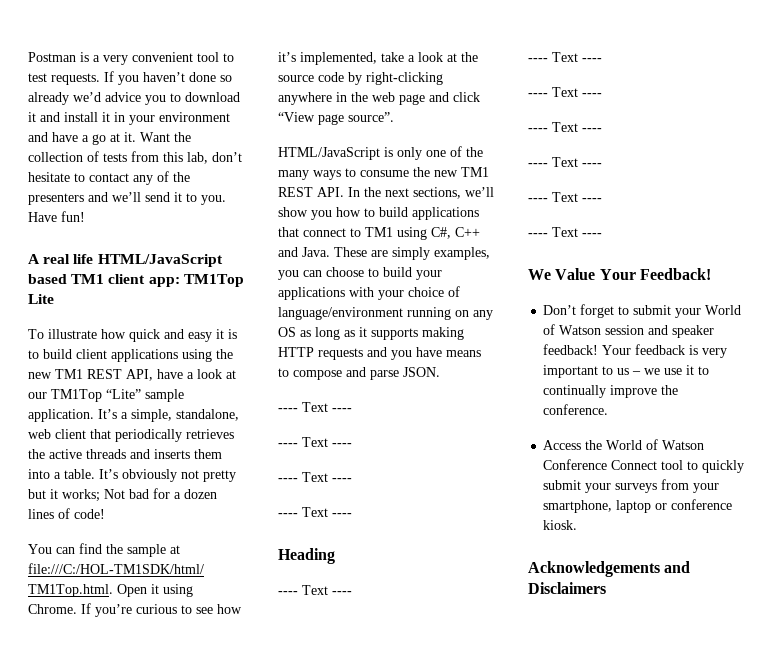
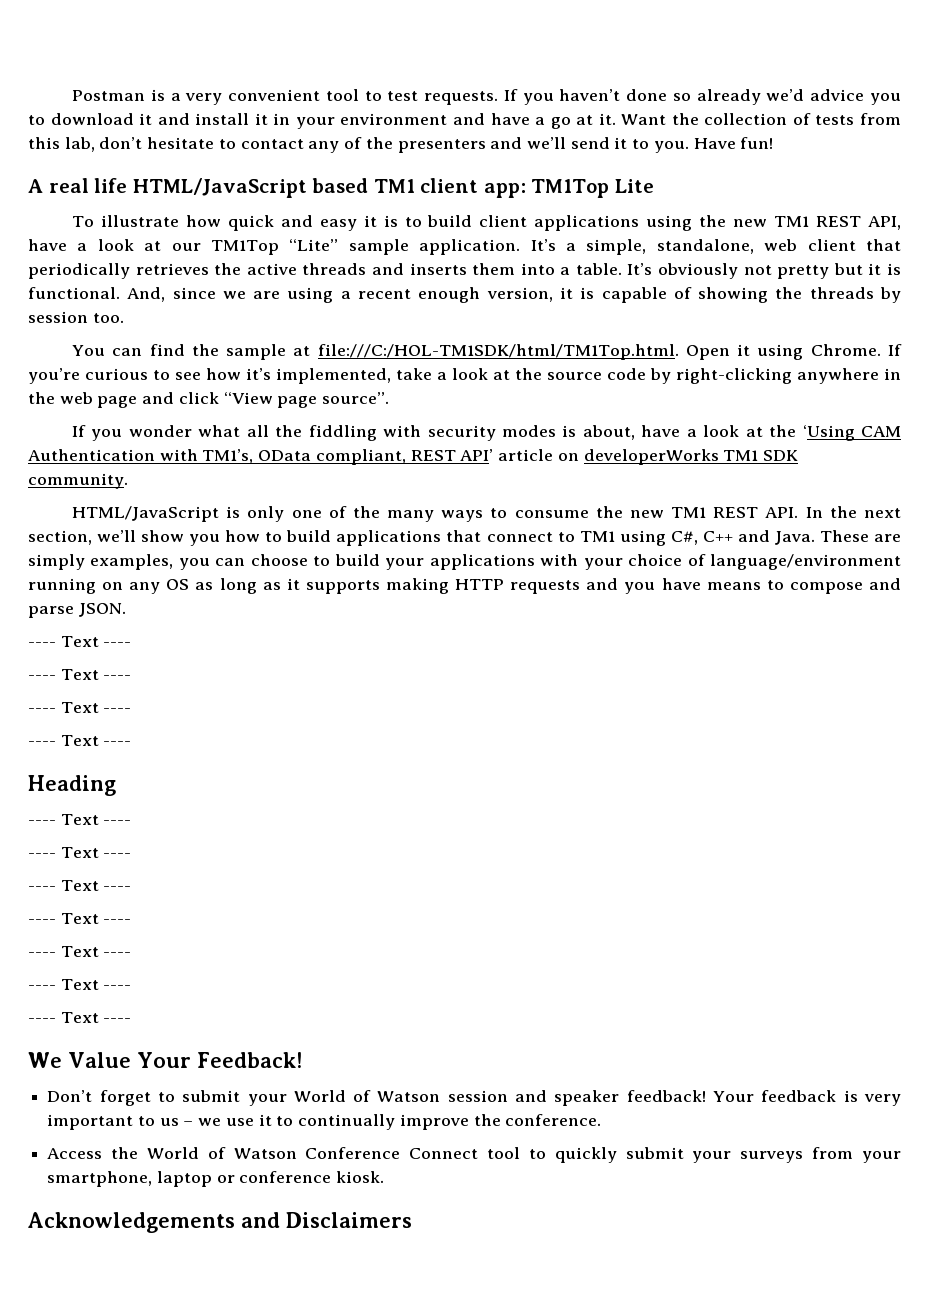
[62,488,217,502] [28,508,105,519] works; Not bad for a dozen lines of code! -> [887,263,902,275] [28,287,901,303] [28,311,124,323] is functional. And, since we are using a recent enough version, it is capable of showing the threads by session too.
(394, 117) none -> [71,425,902,441] [28,449,798,465] [28,473,128,489] // If you wonder what all the fiddling with security modes is about, have a look at the ‘Using CAM Authentication with TM1’s, OData compliant, REST API’ article on developerWorks TM1 SDK community.
[413,187,461,199] sections, -> [28,530,92,545] section,

